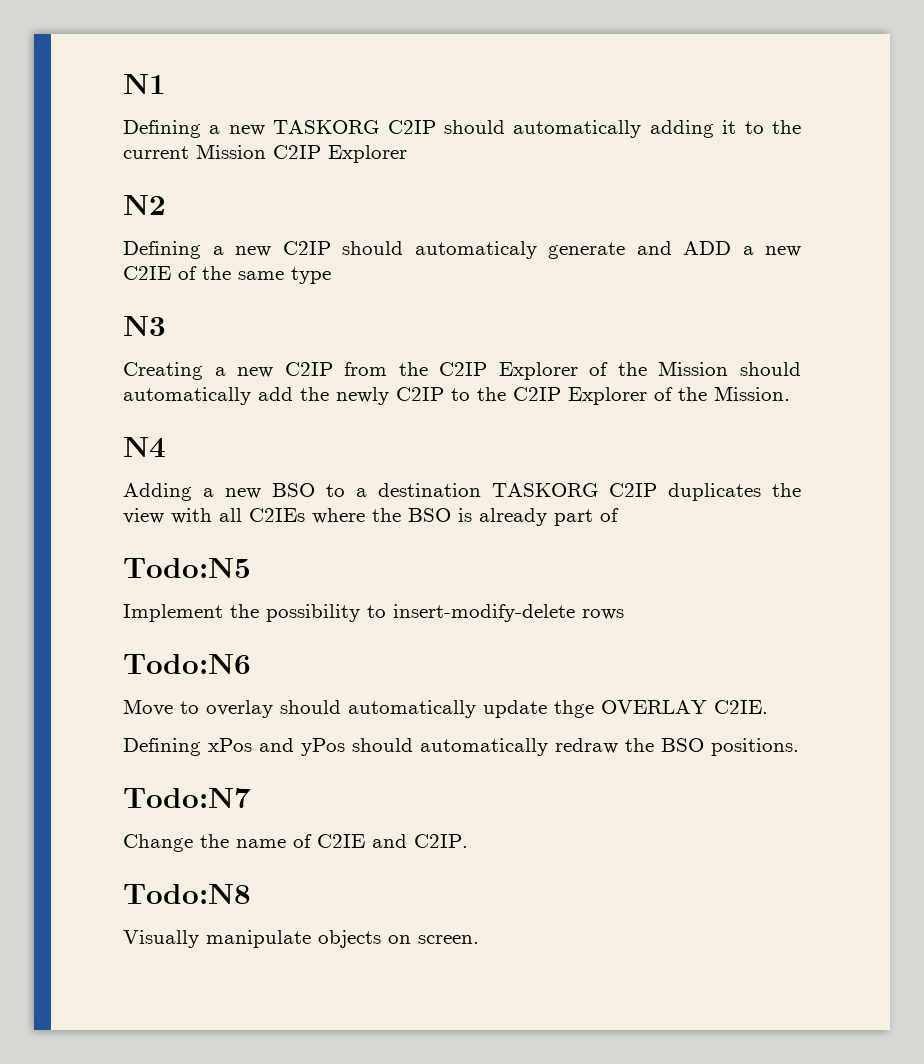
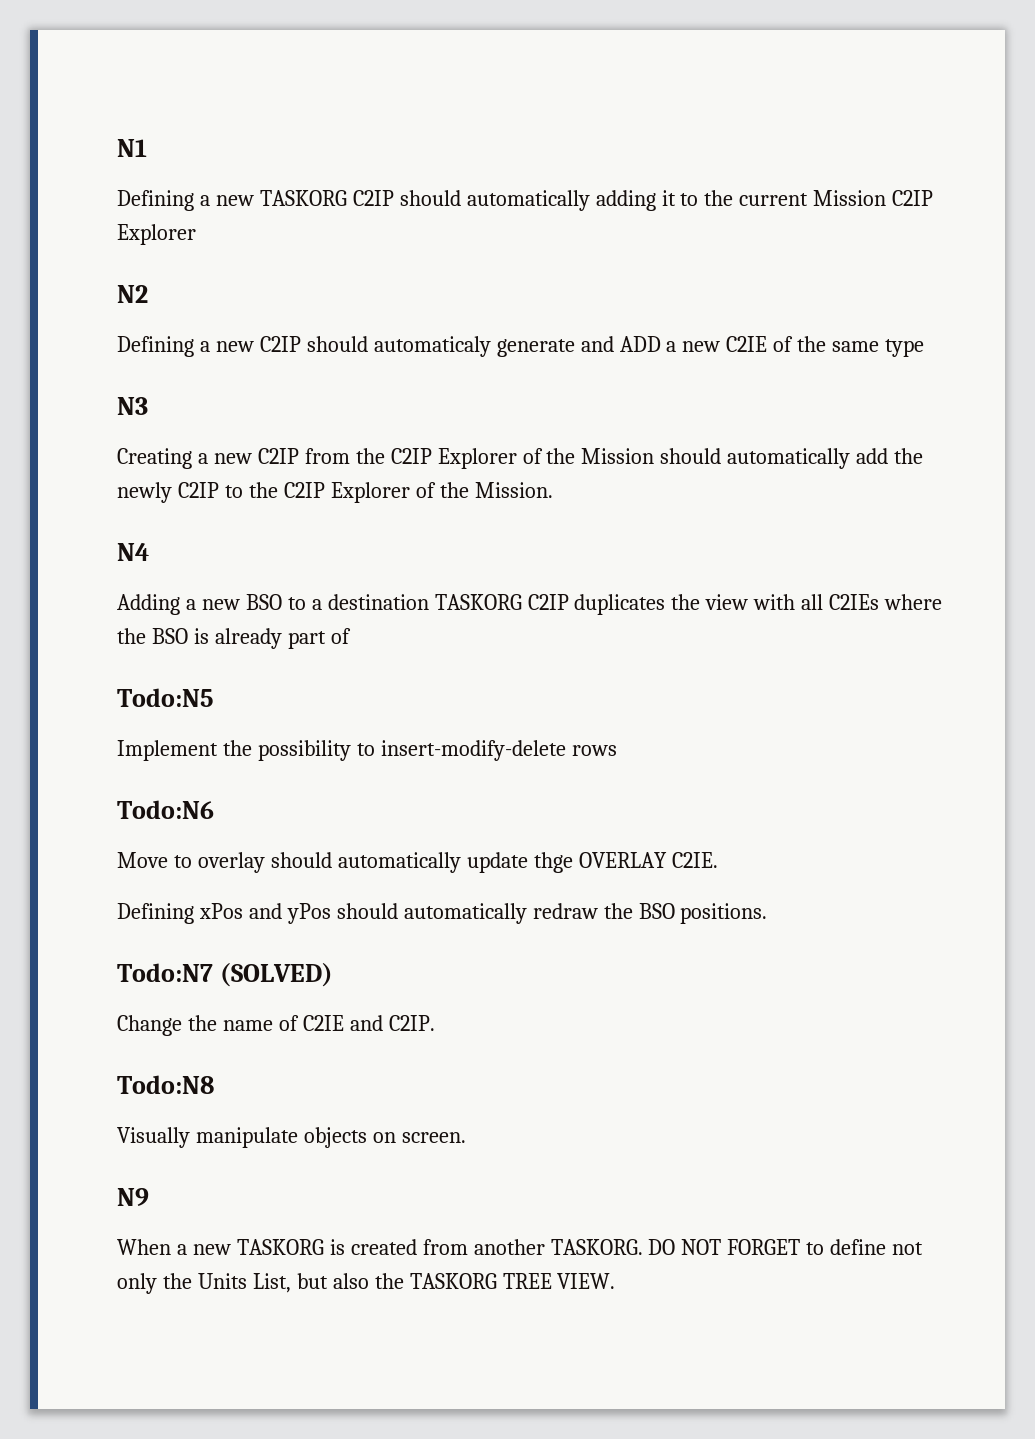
(251, 798) none -> [219,963,333,987] (SOLVED)
(479, 939) none -> [117,1188,149,1206] [117,1239,924,1255] [117,1273,616,1294] // N9 // When a new TASKORG is created from another TASKORG. DO NOT FORGET to define not only the Units List, but also the TASKORG TREE VIEW.

